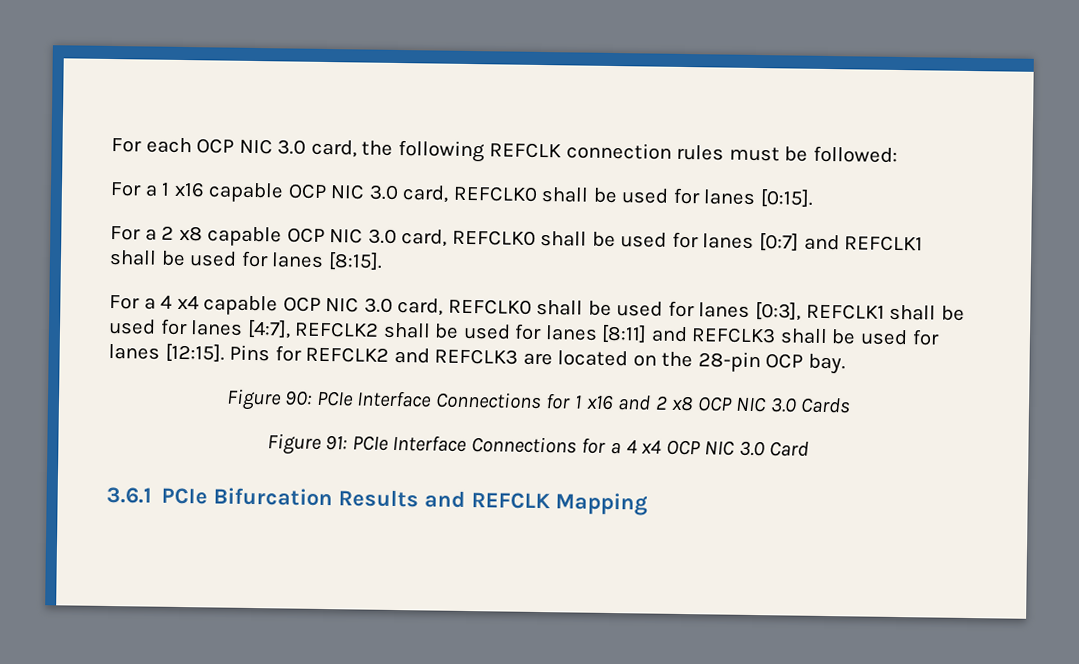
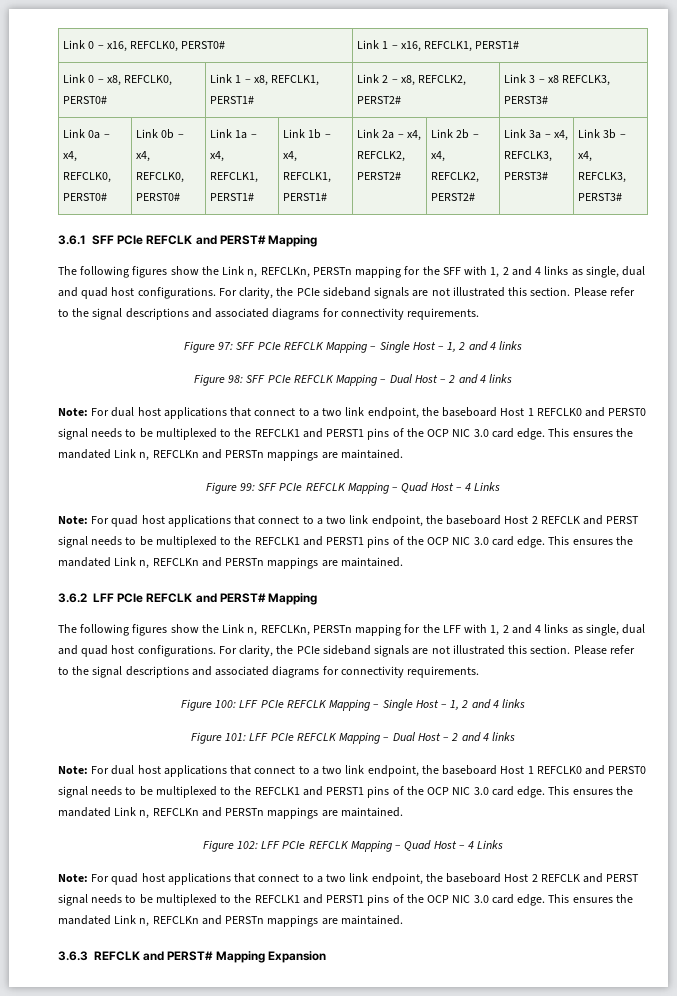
[111,137,898,163] [110,181,815,208] [110,225,924,252] [109,249,383,271] [109,294,965,321] [108,318,940,346] [108,343,846,375] [225,388,852,414] [266,433,810,457] [106,486,649,516] For each OCP NIC 3.0 card, the following REFCLK connection rules must be followed: // For a 1 x16 capable OCP NIC 3.0 card, REFCLK0 shall be used for lanes [0:15]. // For a 2 x8 capable OCP NIC 3.0 card, REFCLK0 shall be used for lanes [0:7] and REFCLK1 shall be used for lanes [8:15]. // For a 4 x4 capable OCP NIC 3.0 card, REFCLK0 shall be used for lanes [0:3], REFCLK1 shall be used for lanes [4:7], REFCLK2 shall be used for lanes [8:11] and REFCLK3 shall be used for lanes [12:15]. Pins for REFCLK2 and REFCLK3 are located on the 28-pin OCP bay. // Figure 90: PCIe Interface Connections for 1 x16 and 2 x8 OCP NIC 3.0 Cards // Figure 91: PCIe Interface Connections for a 4 x4 OCP NIC 3.0 Card // 3.6.1 PCIe Bifurcation Results and REFCLK Mapping -> [63,40,226,52] [357,40,520,52] [63,74,173,86] [63,96,108,104] [210,74,320,86] [210,96,255,104] [357,74,467,86] [357,96,402,104] [504,74,611,86] [504,96,549,104] [63,129,110,139] [63,151,78,162] [63,172,112,183] [63,193,108,201] [136,129,184,139] [136,151,151,162] [136,172,185,183] [136,193,181,201] [210,129,257,139] [210,151,225,162] [210,172,259,183] [210,193,255,201] [283,129,331,139] [283,151,298,162] [283,172,332,183] [283,193,328,201] [357,129,421,141] [357,151,406,162] [357,172,402,180] [431,129,479,139] [431,151,446,162] [431,172,480,183] [431,193,476,201] [504,129,568,141] [504,151,553,162] [504,172,549,180] [578,129,626,139] [578,151,593,162] [578,172,627,183] [578,193,623,201] [58,235,318,247] [58,266,646,278] [58,287,635,299] [58,308,480,320] [183,341,523,353] [193,374,513,386] [58,407,647,419] [58,428,633,440] [58,449,403,461] [205,482,501,494] [58,515,640,527] [58,536,633,548] [58,557,403,569] [58,593,318,605] [58,624,646,636] [58,645,635,657] [58,666,480,678] [180,699,526,711] [190,732,516,744] [58,765,647,777] [58,786,633,798] [58,807,403,819] [202,840,504,852] [58,873,640,885] [58,894,633,906] [58,915,403,927] [58,951,326,963] Link 0 – x16, REFCLK0, PERST0# | Link 1 – x16, REFCLK1, PERST1# // Link 0 – x8, REFCLK0, PERST0# | Link 1 – x8, REFCLK1, PERST1# | Link 2 – x8, REFCLK2, PERST2# | Link 3 – x8 REFCLK3, PERST3# // Link 0a – x4, REFCLK0, PERST0# | Link 0b – x4, REFCLK0, PERST0# | Link 1a – x4, REFCLK1, PERST1# | Link 1b – x4, REFCLK1, PERST1# | Link 2a – x4, REFCLK2, PERST2# | Link 2b – x4, REFCLK2, PERST2# | Link 3a – x4, REFCLK3, PERST3# | Link 3b – x4, REFCLK3, PERST3# // 3.6.1 SFF PCIe REFCLK and PERST# Mapping // The following figures show the Link n, REFCLKn, PERSTn mapping for the SFF with 1, 2 and 4 links as single, dual and quad host configurations. For clarity, the PCIe sideband signals are not illustrated this section. Please refer to the signal descriptions and associated diagrams for connectivity requirements. // Figure 97: SFF PCIe REFCLK Mapping – Single Host – 1, 2 and 4 links // Figure 98: SFF PCIe REFCLK Mapping – Dual Host – 2 and 4 links // Note: For dual host applications that connect to a two link endpoint, the baseboard Host 1 REFCLK0 and PERST0 signal needs to be multiplexed to the REFCLK1 and PERST1 pins of the OCP NIC 3.0 card edge. This ensures the mandated Link n, REFCLKn and PERSTn mappings are maintained. // Figure 99: SFF PCIe REFCLK Mapping – Quad Host – 4 Links // Note: For quad host applications that connect to a two link endpoint, the baseboard Host 2 REFCLK and PERST signal needs to be multiplexed to the REFCLK1 and PERST1 pins of the OCP NIC 3.0 card edge. This ensures the mandated Link n, REFCLKn and PERSTn mappings are maintained. // 3.6.2 LFF PCIe REFCLK and PERST# Mapping // The following figures show the Link n, REFCLKn, PERSTn mapping for the LFF with 1, 2 and 4 links as single, dual and quad host configurations. For clarity, the PCIe sideband signals are not illustrated this section. Please refer to the signal descriptions and associated diagrams for connectivity requirements. // Figure 100: LFF PCIe REFCLK Mapping – Single Host – 1, 2 and 4 links // Figure 101: LFF PCIe REFCLK Mapping – Dual Host – 2 and 4 links // Note: For dual host applications that connect to a two link endpoint, the baseboard Host 1 REFCLK0 and PERST0 signal needs to be multiplexed to the REFCLK1 and PERST1 pins of the OCP NIC 3.0 card edge. This ensures the mandated Link n, REFCLKn and PERSTn mappings are maintained. // Figure 102: LFF PCIe REFCLK Mapping – Quad Host – 4 Links // Note: For quad host applications that connect to a two link endpoint, the baseboard Host 2 REFCLK and PERST signal needs to be multiplexed to the REFCLK1 and PERST1 pins of the OCP NIC 3.0 card edge. This ensures the mandated Link n, REFCLKn and PERSTn mappings are maintained. // 3.6.3 REFCLK and PERST# Mapping Expansion

